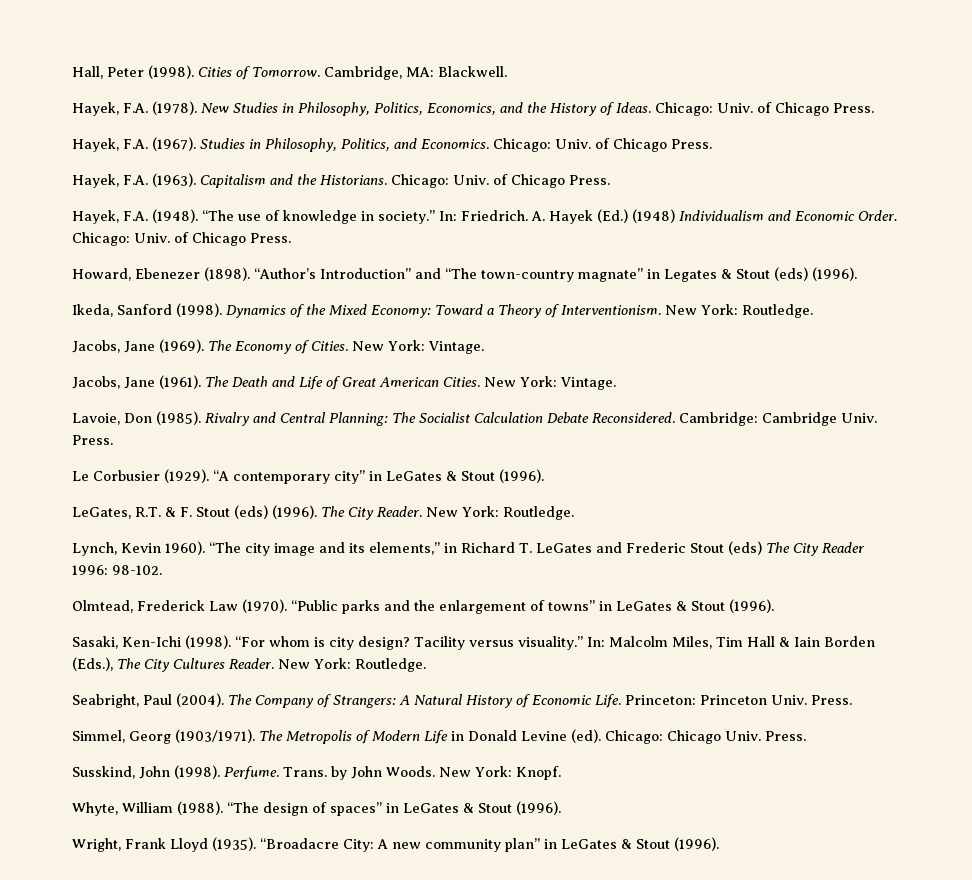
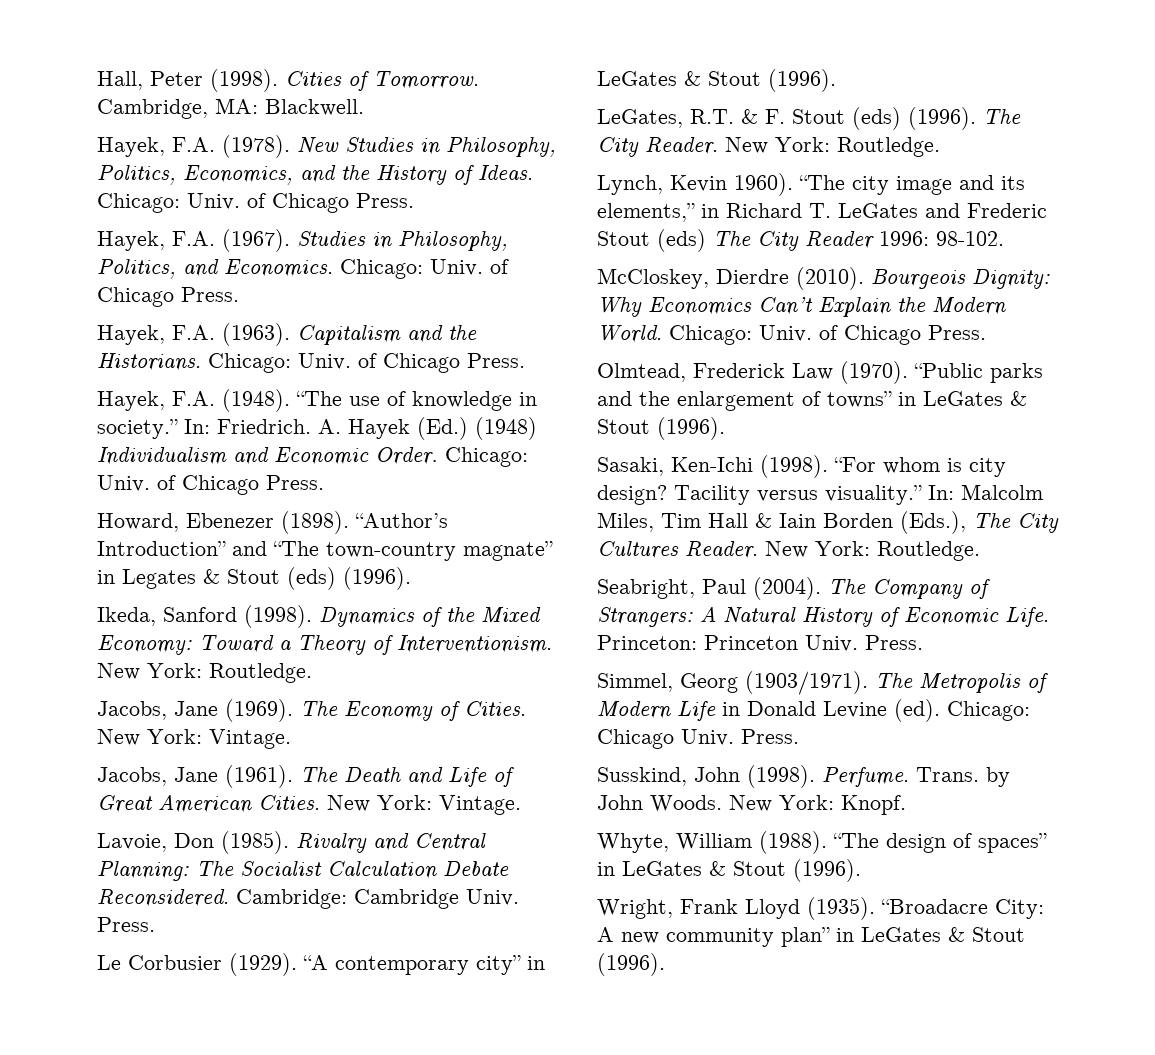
(162, 570) none -> [597,267,1050,290] [597,297,1006,317] [597,325,986,345] // McCloskey, Dierdre (2010). Bourgeois Dignity: Why Economics Can’t Explain the Modern World. Chicago: Univ. of Chicago Press.

